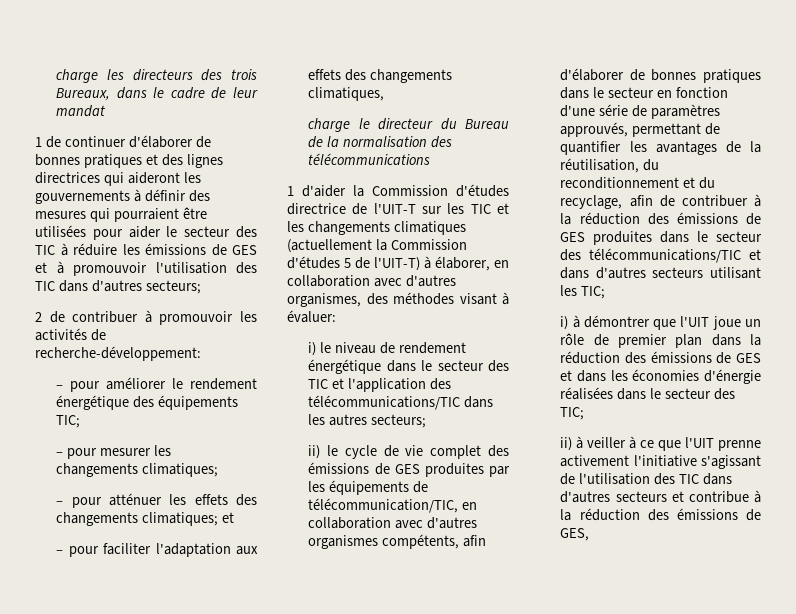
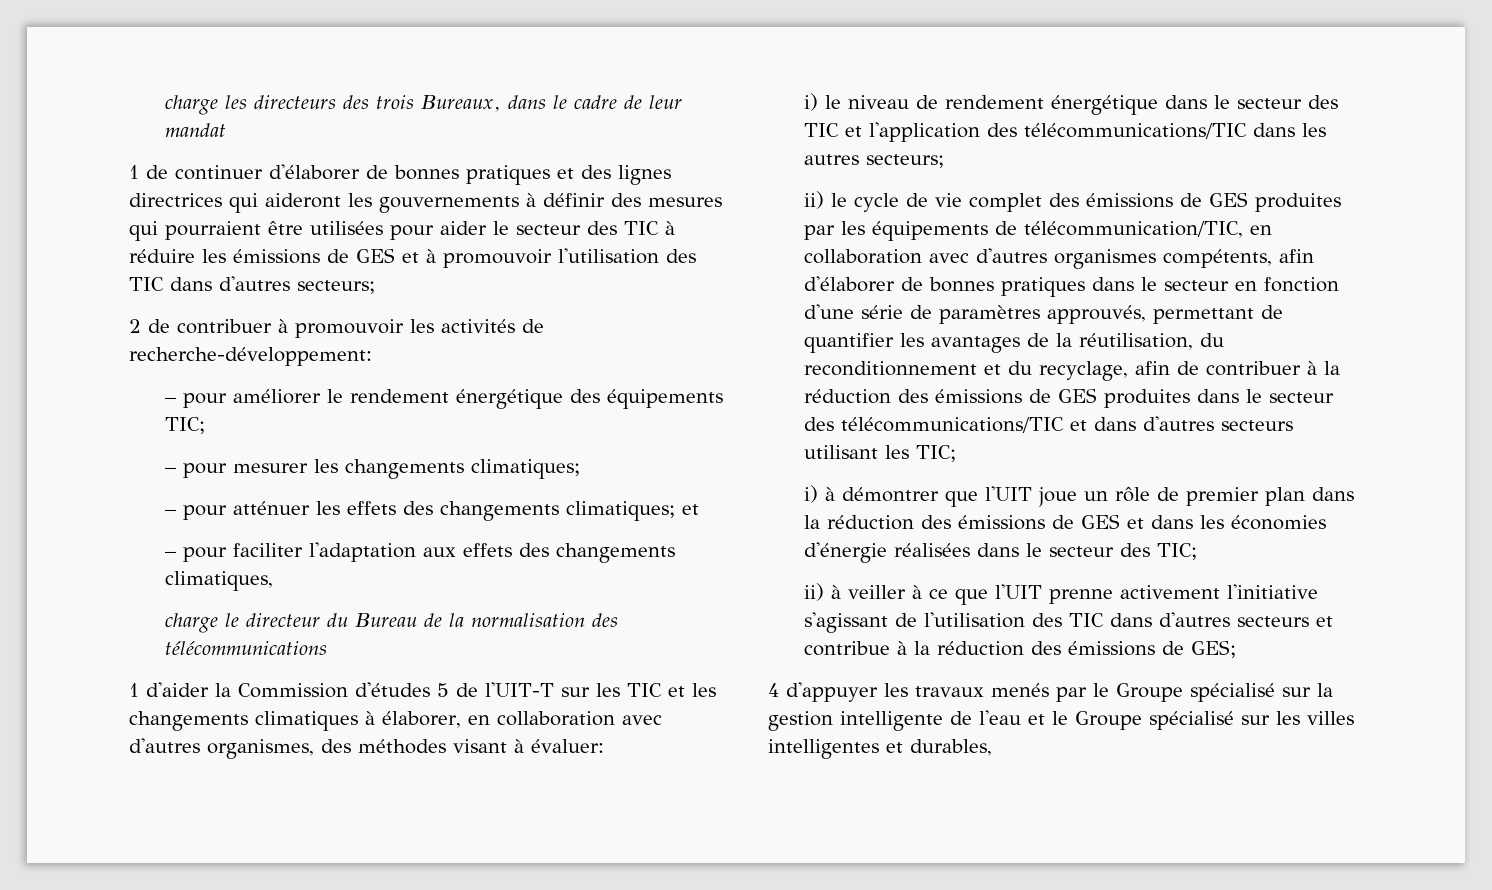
[287,203,346,215] directrice -> [437,683,449,697] 5
[287,239,467,253] [287,256,420,271] (actuellement la Commission d'études 5 de l'UIT-T) -> (358, 721) none
[560,528,590,541] GES, -> [1190,640,1236,658] [768,682,1333,702] [768,710,1354,731] [768,739,992,759] GES; // 4 d'appuyer les travaux menés par le Groupe spécialisé sur la gestion intelligente de l'eau et le Groupe spécialisé sur les villes intelligentes et durables,

